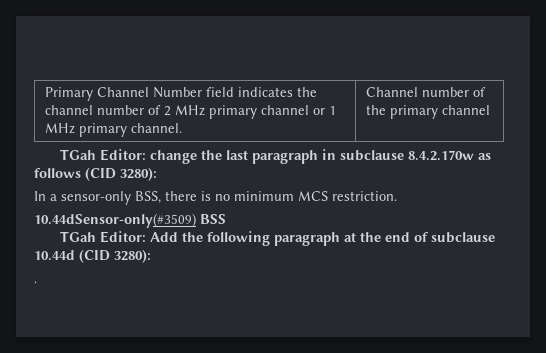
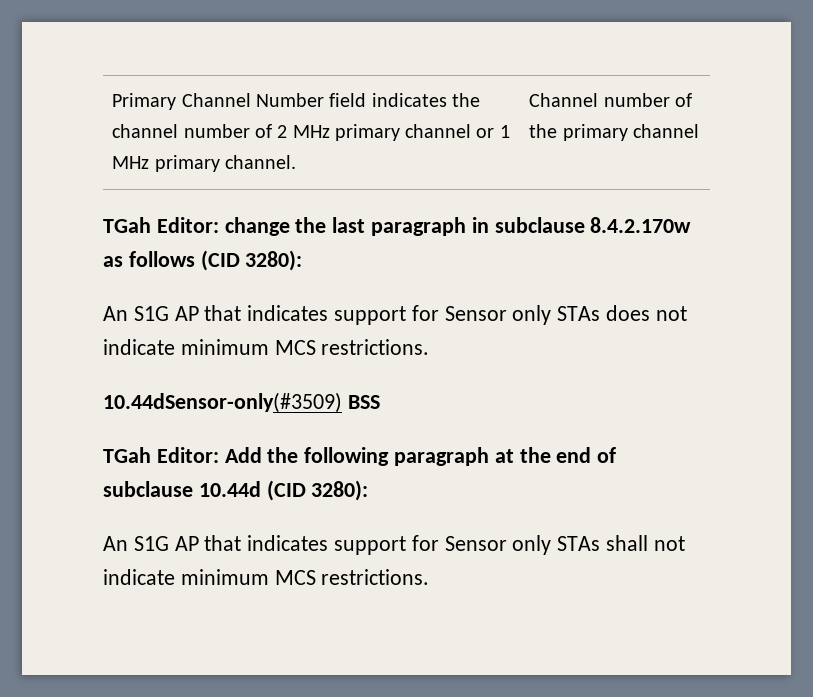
[34,191,397,205] In a sensor-only BSS, there is no minimum MCS restriction. -> [103,305,687,325] [103,339,430,355] An S1G AP that indicates support for Sensor only STAs does not indicate minimum MCS restrictions.
[34,281,37,283] . -> [103,535,685,555] [103,569,430,585] An S1G AP that indicates support for Sensor only STAs shall not indicate minimum MCS restrictions.

